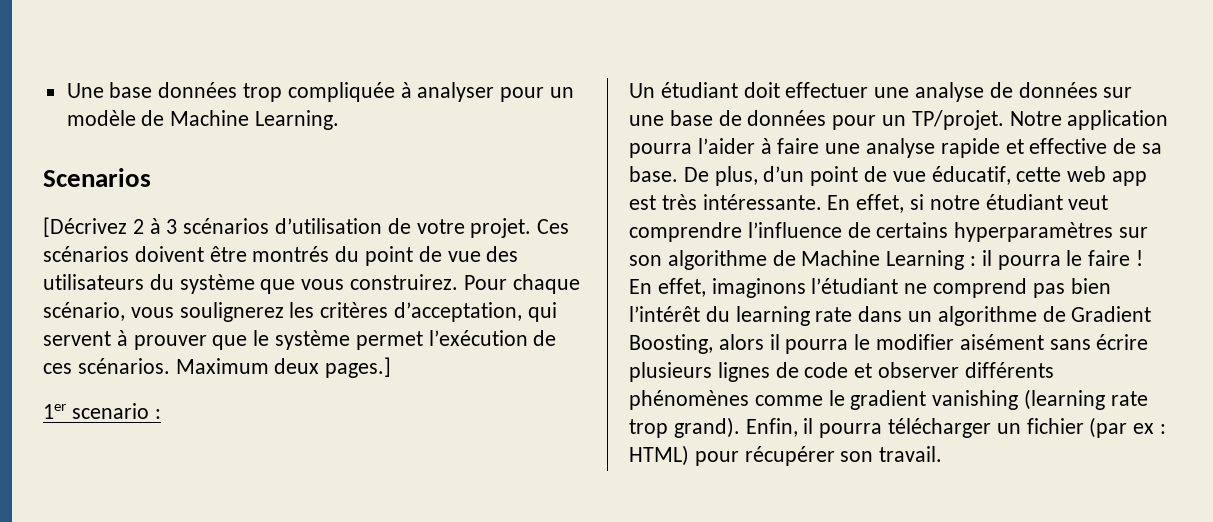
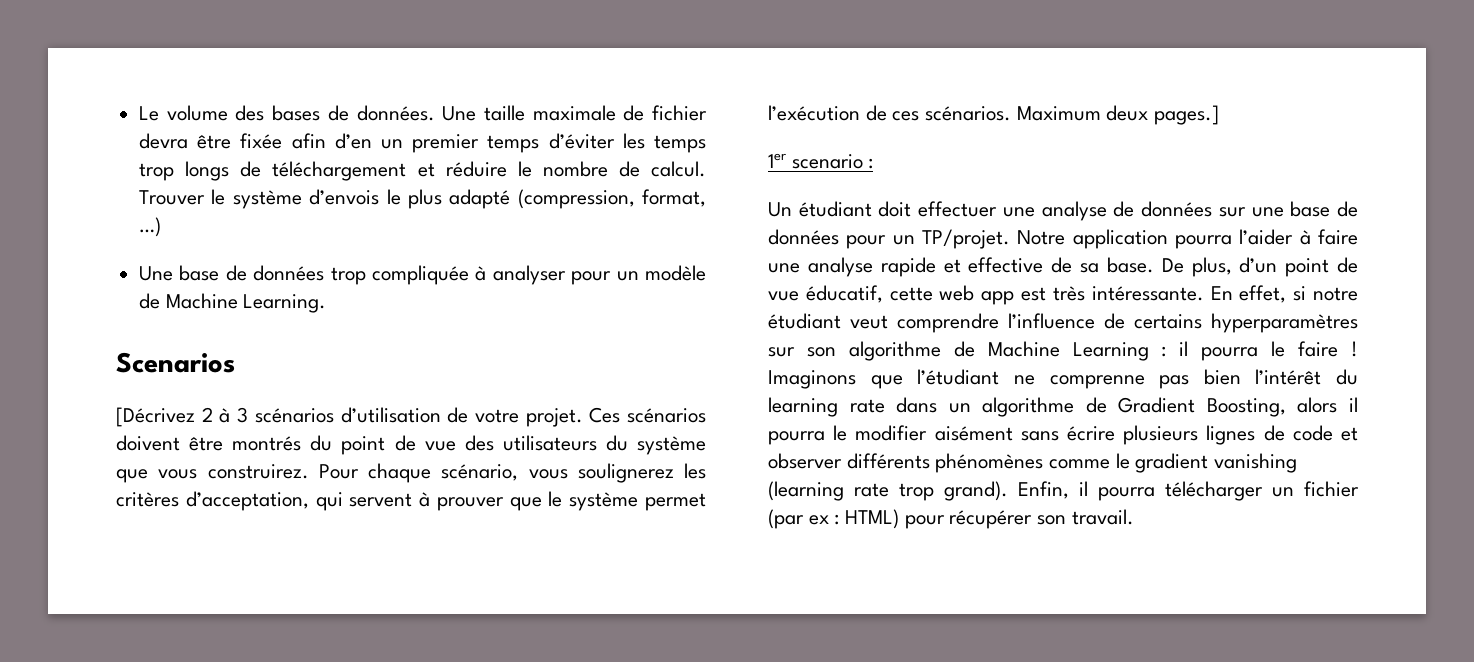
(66, 90) none -> [139,105,707,121] [139,133,706,153] [139,161,707,181] [139,189,706,209] [139,217,162,237] Le volume des bases de données. Une taille maximale de fichier devra être fixée afin d’en un premier temps d’éviter les temps trop longs de téléchargement et réduire le nombre de calcul. Trouver le système d’envois le plus adapté (compression, format, …) //
(153, 90) none -> [225,265,247,281] de
[629,278,806,298] En effet, imaginons -> [768,370,903,389] Imaginons que
[933,278,1028,298] comprend -> [1049,375,1145,389] comprenne

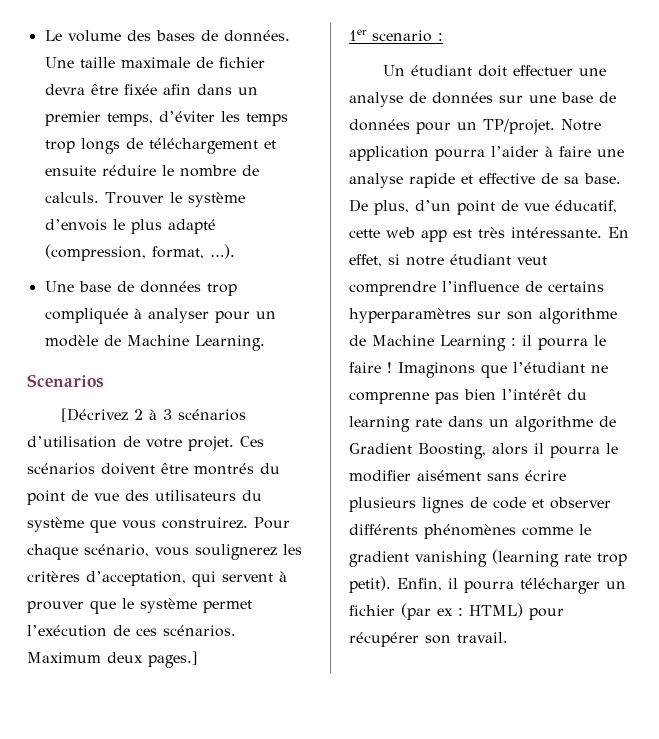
[334,133,372,149] d’en -> [196,84,232,95] dans
[487,135,540,153] temps -> [106,113,153,126] temps,
(435, 170) none -> [44,165,96,176] ensuite
[651,161,707,177] calcul. -> [44,192,99,203] calculs.
[139,217,162,237] …) -> [209,244,235,259] …).
[944,481,1008,501] grand). -> [349,576,391,593] petit).

